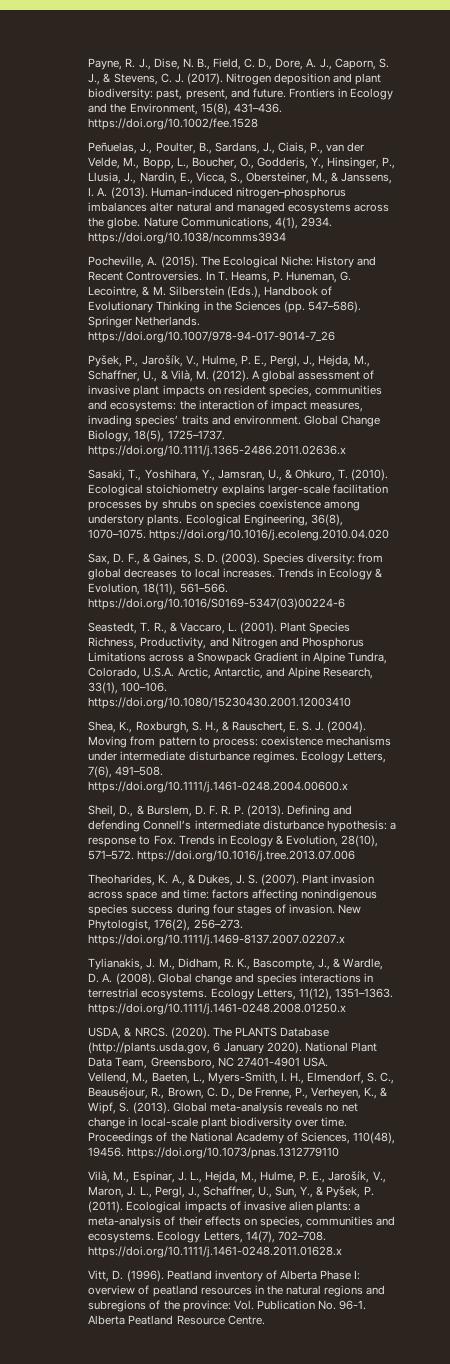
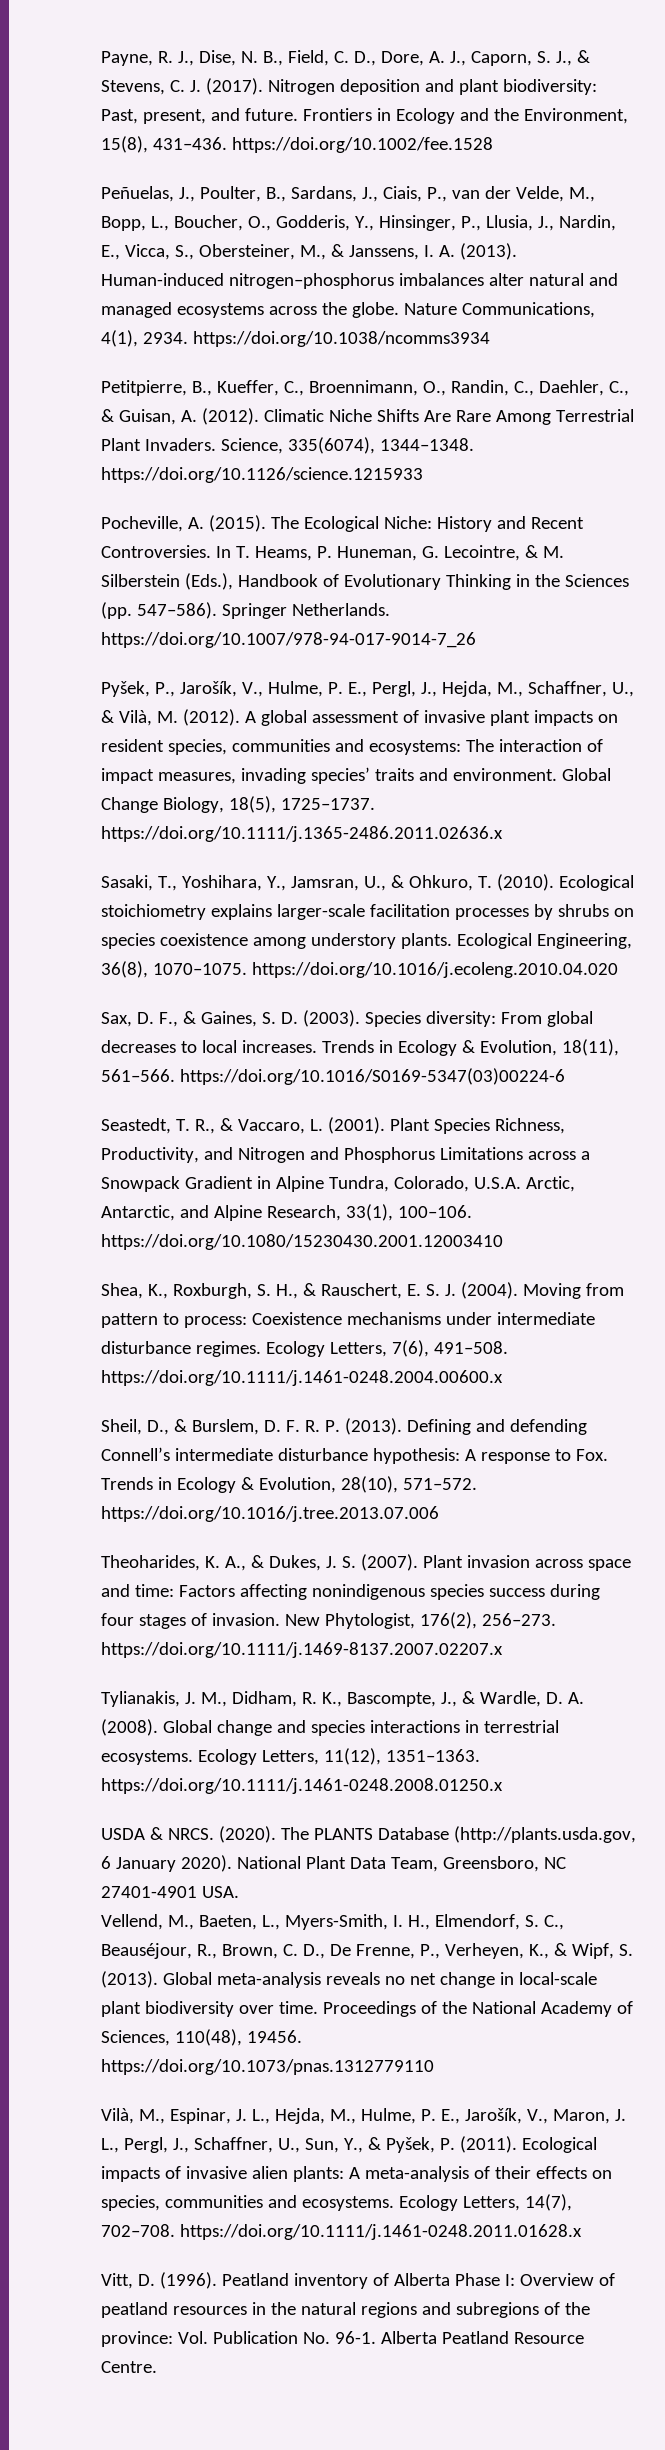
[156,89,183,100] past, -> [100,109,138,124] Past,
(287, 238) none -> [100,380,629,396] [100,408,634,425] [100,437,474,454] [100,467,423,483] // Petitpierre, B., Kueffer, C., Broennimann, O., Randin, C., Daehler, C., & Guisan, A. (2012). Climatic Niche Shifts Are Rare Among Terrestrial Plant Invaders. Science, 335(6074), 1344–1348. https://doi.org/10.1126/science.1215933
[179,400,196,410] the -> [465,739,494,752] The
[358,553,384,563] from -> [500,1012,542,1024] From
[260,736,323,746] coexistence -> [251,1312,342,1325] Coexistence
[389,822,396,830] a -> [464,1449,476,1461] A
[211,889,249,899] factors -> [178,1585,235,1597] Factors
[88,1027,122,1039] USDA, -> [100,1828,145,1840] USDA
[354,1203,361,1211] a -> [348,2167,360,2179] A
[88,1285,136,1295] overview -> [519,2273,594,2286] Overview

